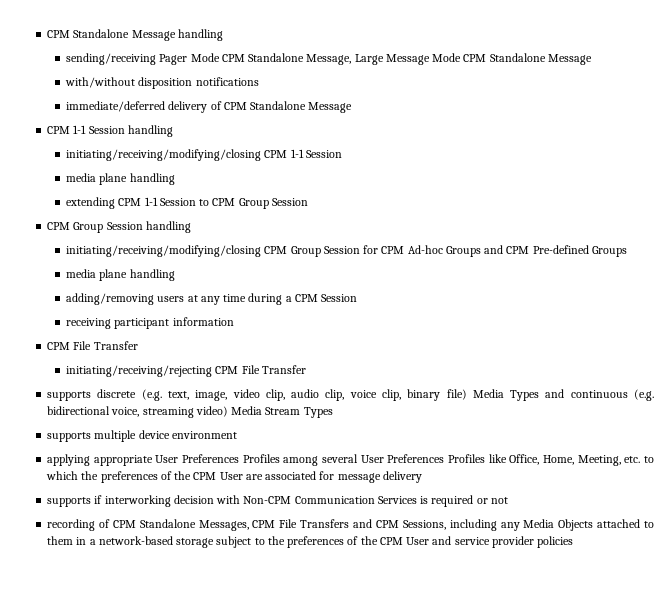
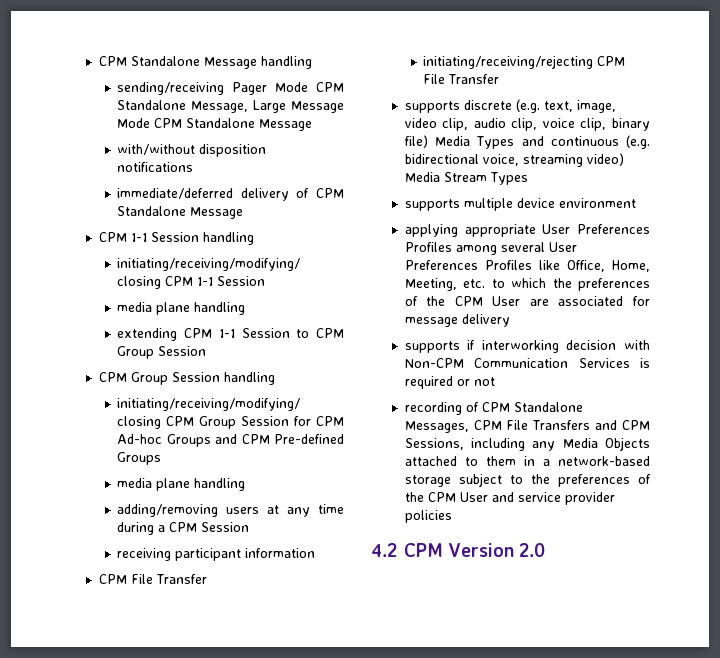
(574, 542) none -> [371,543,546,557] // 4.2 CPM Version 2.0

